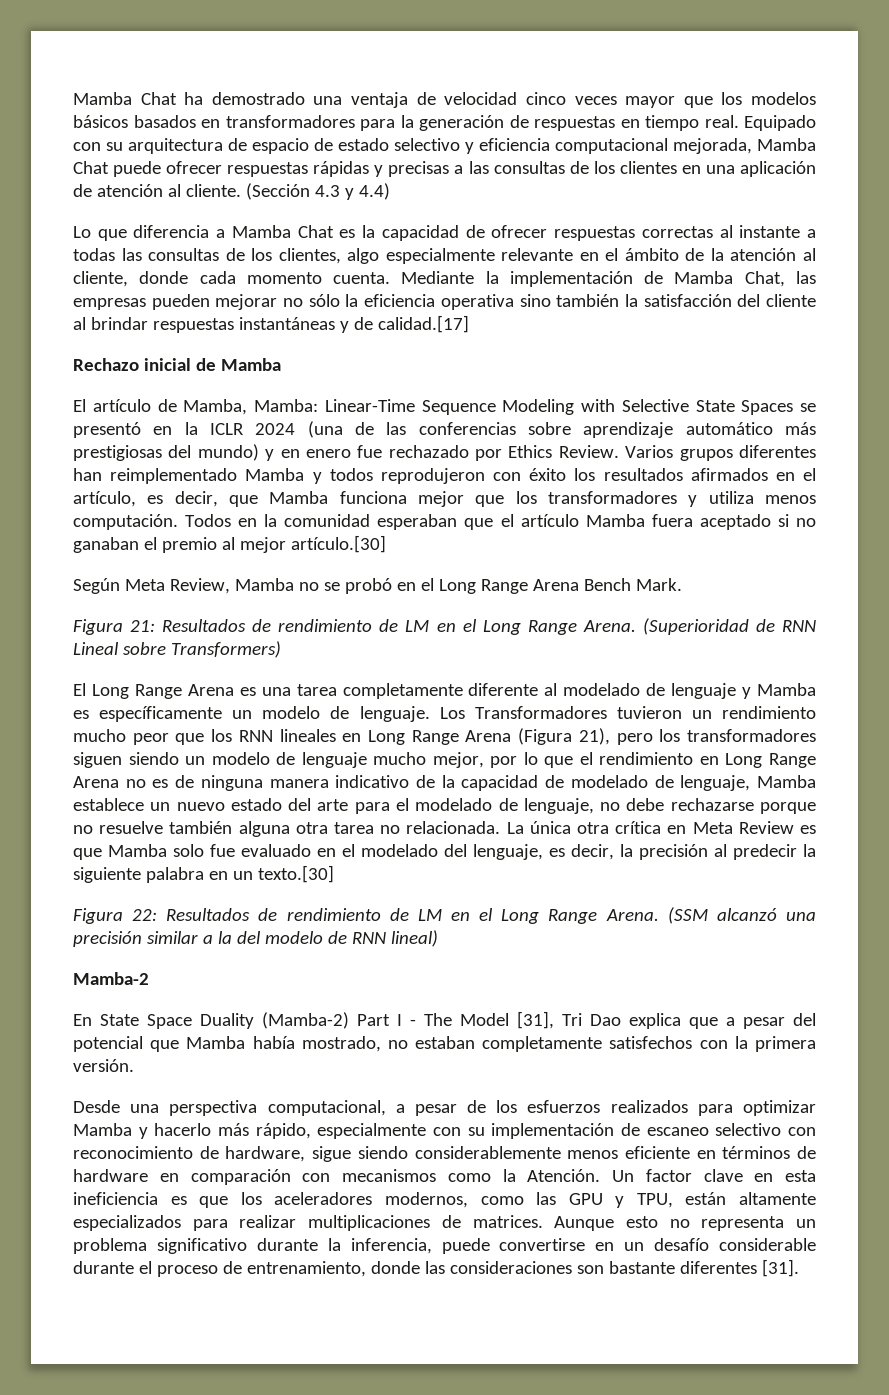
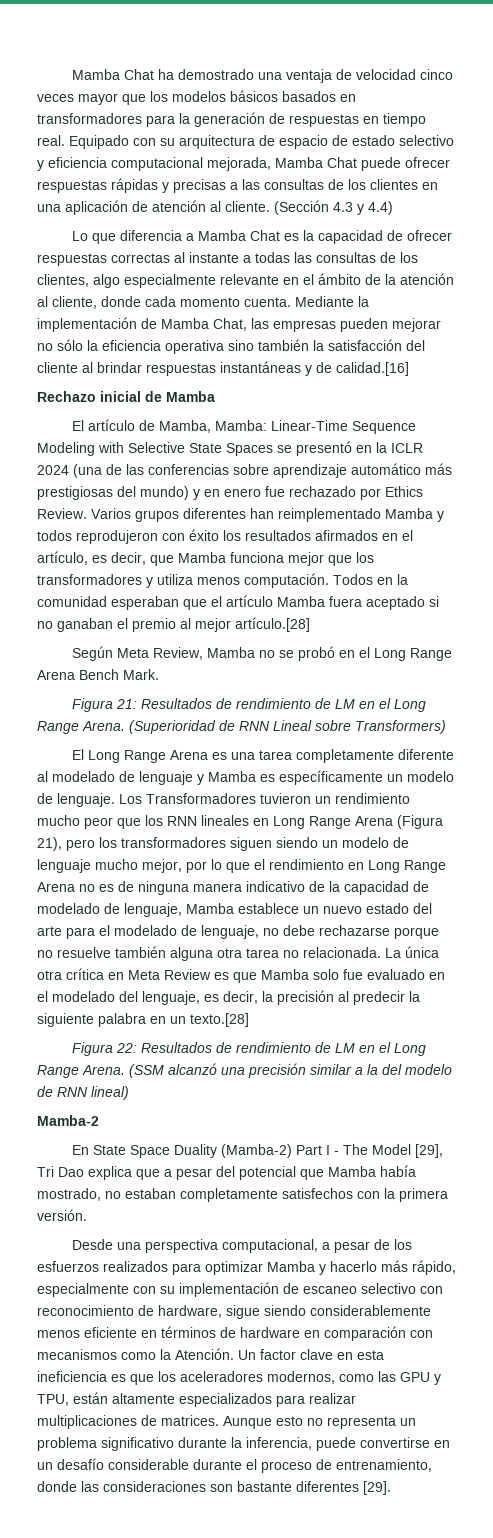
[377,315,469,333] calidad.[17] -> [336,362,409,376] calidad.[16]
[290,535,386,553] artículo.[30] -> [235,617,310,632] artículo.[28]
[257,865,334,883] texto.[30] -> [190,1013,249,1027] texto.[28]
[517,1011,554,1029] [31], -> [415,1144,444,1158] [29],
[761,1259,799,1277] [31]. -> [363,1481,391,1495] [29].

